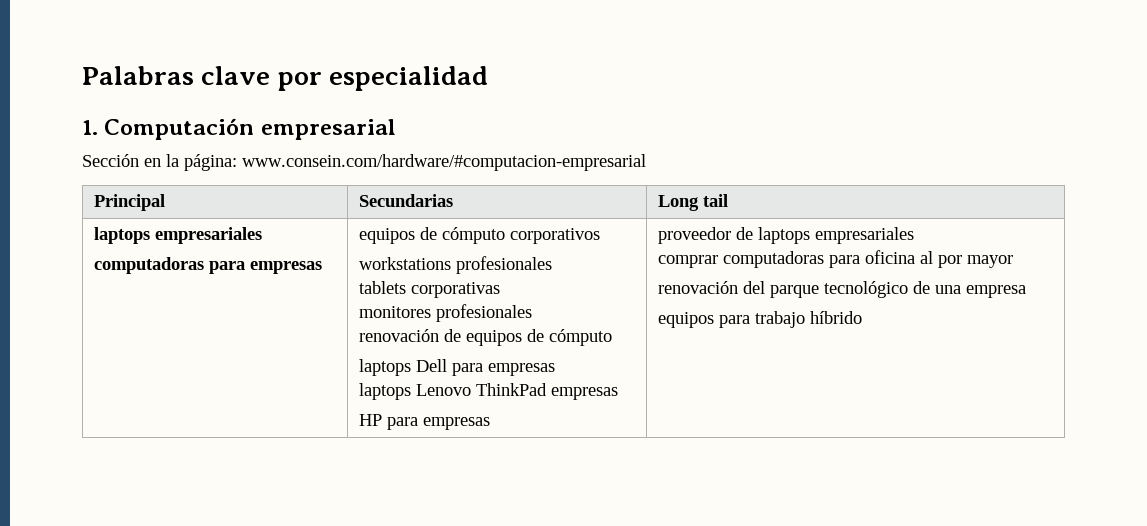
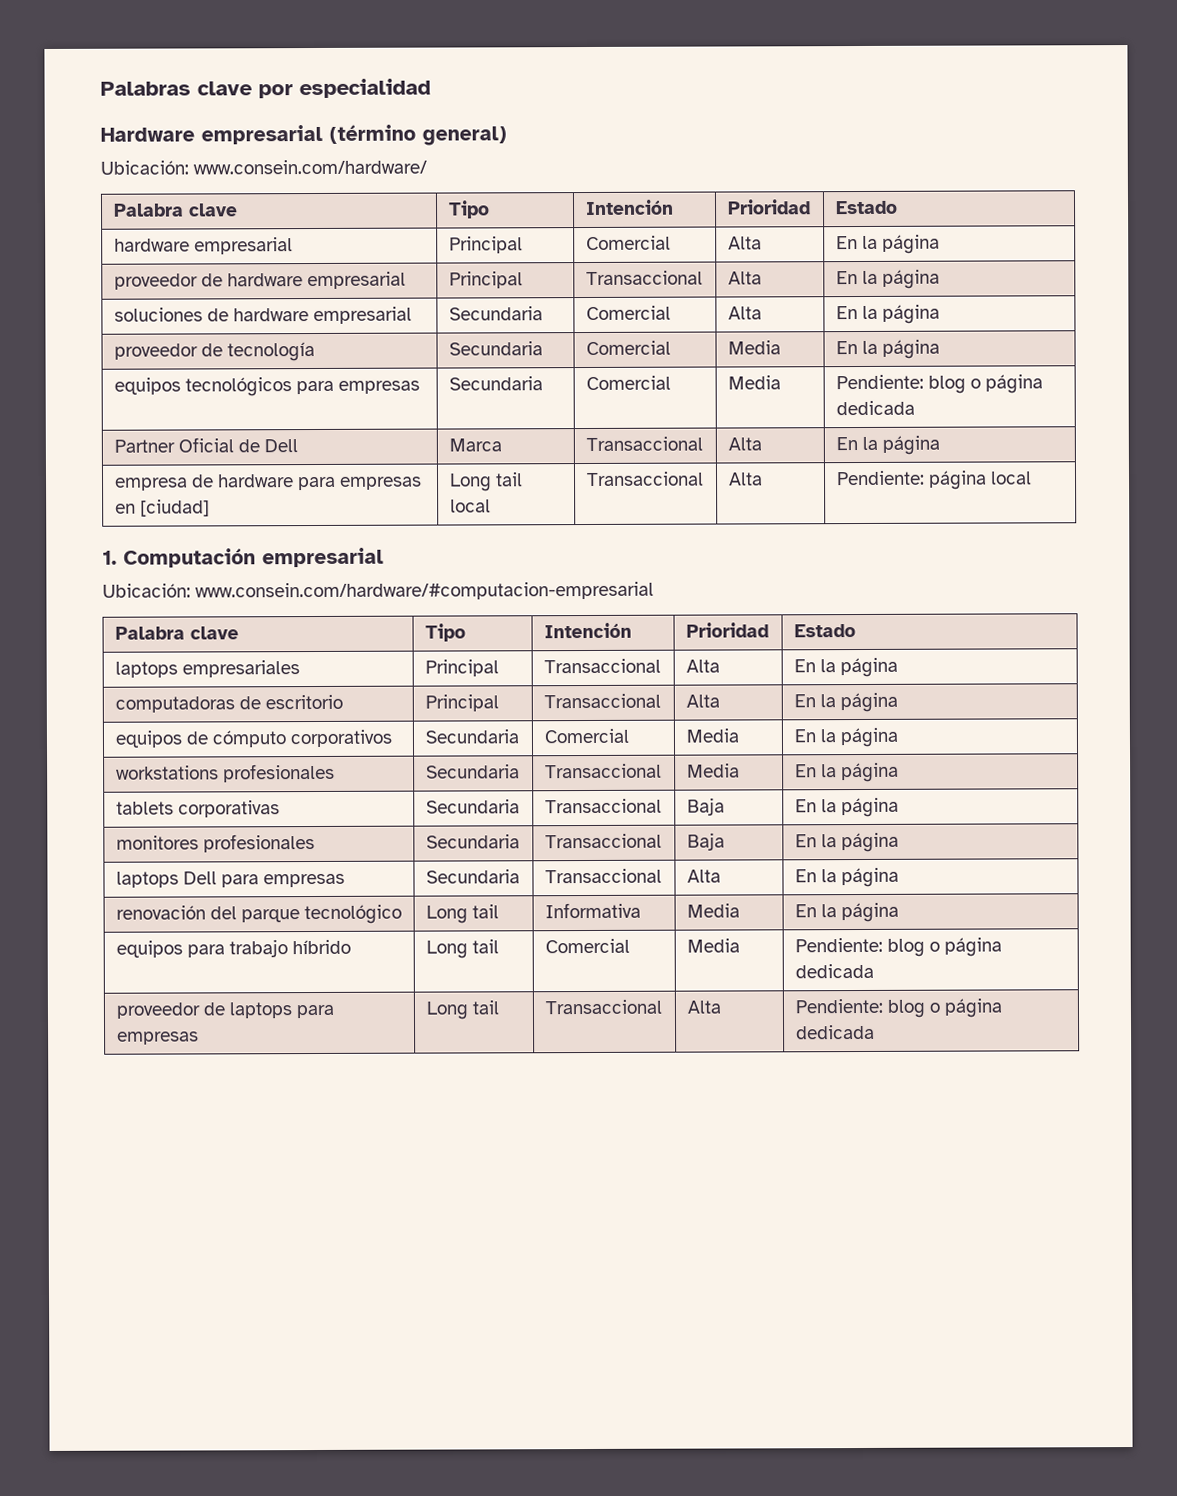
[82,118,396,140] [82,154,646,171] [93,194,165,211] [358,194,453,207] [657,194,728,211] [93,227,262,244] [93,257,322,274] [358,227,600,244] [358,256,552,274] [358,281,500,298] [358,304,532,322] [358,329,612,346] [358,359,555,376] [358,383,618,400] [358,414,490,430] [657,227,914,244] [657,250,1013,268] [657,281,1026,298] [657,311,862,328] 1. Computación empresarial // Sección en la página: www.consein.com/hardware/#computacion-empresarial // Principal | Secundarias | Long tail // laptops empresariales // computadoras para empresas | equipos de cómputo corporativos // workstations profesionales // tablets corporativas // monitores profesionales // renovación de equipos de cómputo // laptops Dell para empresas // laptops Lenovo ThinkPad empresas // HP para empresas | proveedor de laptops empresariales // comprar computadoras para oficina al por mayor // renovación del parque tecnológico de una empresa // equipos para trabajo híbrido -> [100,124,507,146] [100,159,428,175] [113,203,238,217] [447,200,490,219] [584,199,674,216] [726,199,811,215] [834,200,898,215] [113,237,293,255] [448,236,523,254] [585,235,671,251] [727,236,762,250] [835,234,940,254] [113,271,406,290] [448,271,523,289] [585,270,703,286] [727,271,762,285] [835,269,940,289] [113,306,412,325] [448,306,543,321] [585,305,671,321] [727,306,762,320] [835,304,940,324] [113,342,315,362] [448,341,543,356] [585,340,671,356] [727,340,781,355] [835,339,940,359] [113,377,420,397] [448,376,543,391] [585,375,671,391] [727,375,781,390] [835,374,1043,394] [835,400,915,416] [113,437,298,453] [448,438,502,452] [585,436,703,452] [727,437,762,451] [835,435,940,455] [114,474,423,491] [114,499,210,517] [448,472,523,492] [449,499,491,513] [585,471,704,487] [727,472,763,486] [835,470,1032,490] [102,547,384,568] [102,581,655,601] [114,626,239,640] [424,623,466,642] [543,622,632,639] [685,622,769,638] [793,624,856,638] [114,660,300,678] [424,659,499,677] [543,658,661,674] [685,659,720,673] [793,657,898,678] [114,694,343,713] [424,694,499,712] [543,693,661,709] [685,694,720,708] [793,692,898,713] [114,729,392,748] [424,729,519,744] [543,728,629,744] [685,728,739,743] [793,727,898,748] [115,763,335,783] [425,764,520,779] [544,763,662,779] [686,763,740,778] [794,762,899,783] [115,800,280,818] [425,799,520,814] [544,798,662,814] [686,797,725,816] [794,797,899,818] [115,834,315,853] [425,834,520,849] [544,833,662,849] [686,832,725,851] [794,832,899,853] [115,871,345,888] [425,869,520,884] [544,868,662,884] [686,869,721,883] [794,867,899,888] [115,904,402,925] [425,904,499,924] [544,902,641,919] [686,903,740,918] [794,902,899,923] [115,939,351,958] [425,939,499,959] [544,938,630,954] [686,938,740,953] [794,937,1002,957] [794,963,874,979] [115,1002,334,1019] [116,1031,199,1045] [425,1000,499,1020] [544,999,662,1015] [686,1000,721,1014] [794,998,1002,1018] [795,1024,875,1040] Hardware empresarial (término general) // Ubicación: www.consein.com/hardware/ // Palabra clave | Tipo | Intención | Prioridad | Estado // hardware empresarial | Principal | Comercial | Alta | En la página // proveedor de hardware empresarial | Principal | Transaccional | Alta | En la página // soluciones de hardware empresarial | Secundaria | Comercial | Alta | En la página // proveedor de tecnología | Secundaria | Comercial | Media | En la página // equipos tecnológicos para empresas | Secundaria | Comercial | Media | Pendiente: blog o página dedicada // Partner Oficial de Dell | Marca | Transaccional | Alta | En la página // empresa de hardware para empresas en [ciudad] | Long tail local | Transaccional | Alta | Pendiente: página local // 1. Computación empresarial // Ubicación: www.consein.com/hardware/#computacion-empresarial // Palabra clave | Tipo | Intención | Prioridad | Estado // laptops empresariales | Principal | Transaccional | Alta | En la página // computadoras de escritorio | Principal | Transaccional | Alta | En la página // equipos de cómputo corporativos | Secundaria | Comercial | Media | En la página // workstations profesionales | Secundaria | Transaccional | Media | En la página // tablets corporativas | Secundaria | Transaccional | Baja | En la página // monitores profesionales | Secundaria | Transaccional | Baja | En la página // laptops Dell para empresas | Secundaria | Transaccional | Alta | En la página // renovación del parque tecnológico | Long tail | Informativa | Media | En la página // equipos para trabajo híbrido | Long tail | Comercial | Media | Pendiente: blog o página dedicada // proveedor de laptops para empresas | Long tail | Transaccional | Alta | Pendiente: blog o página dedicada

